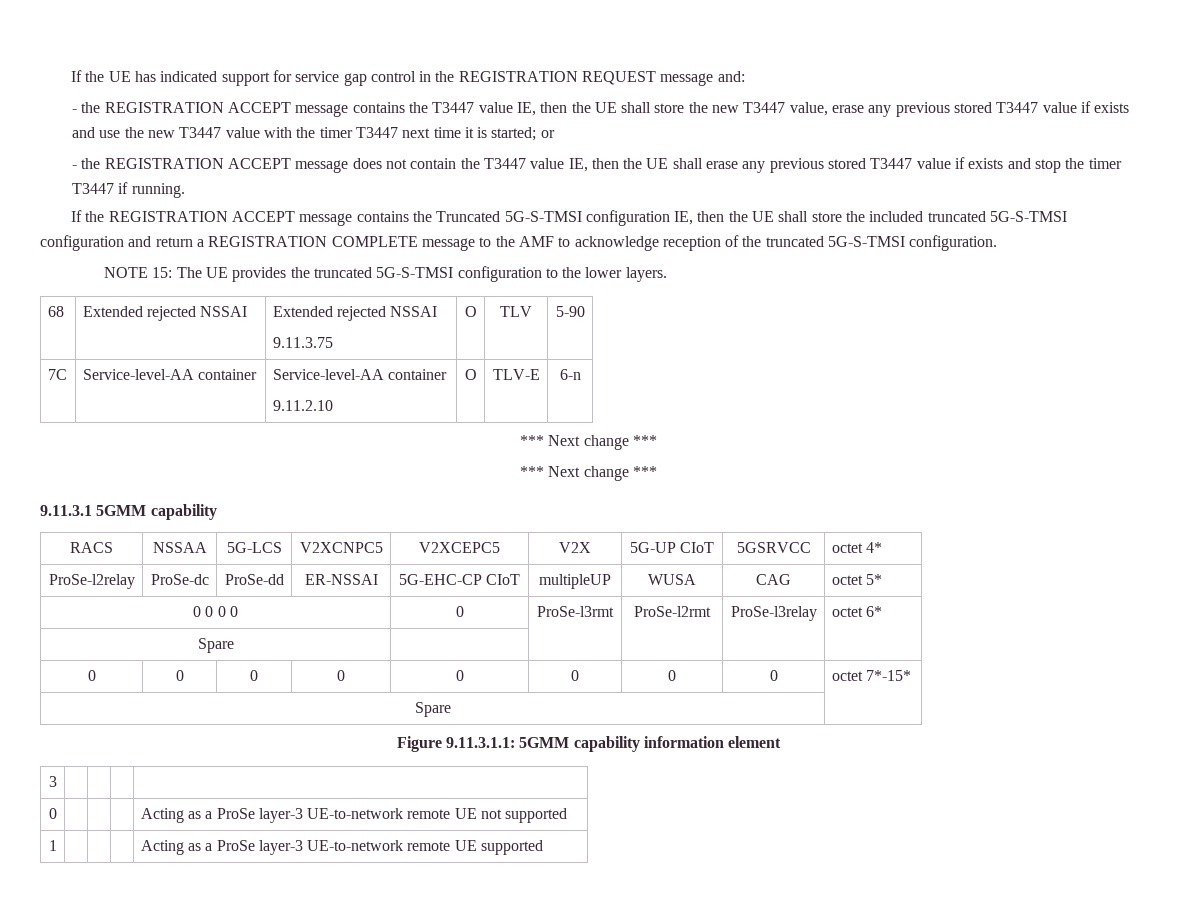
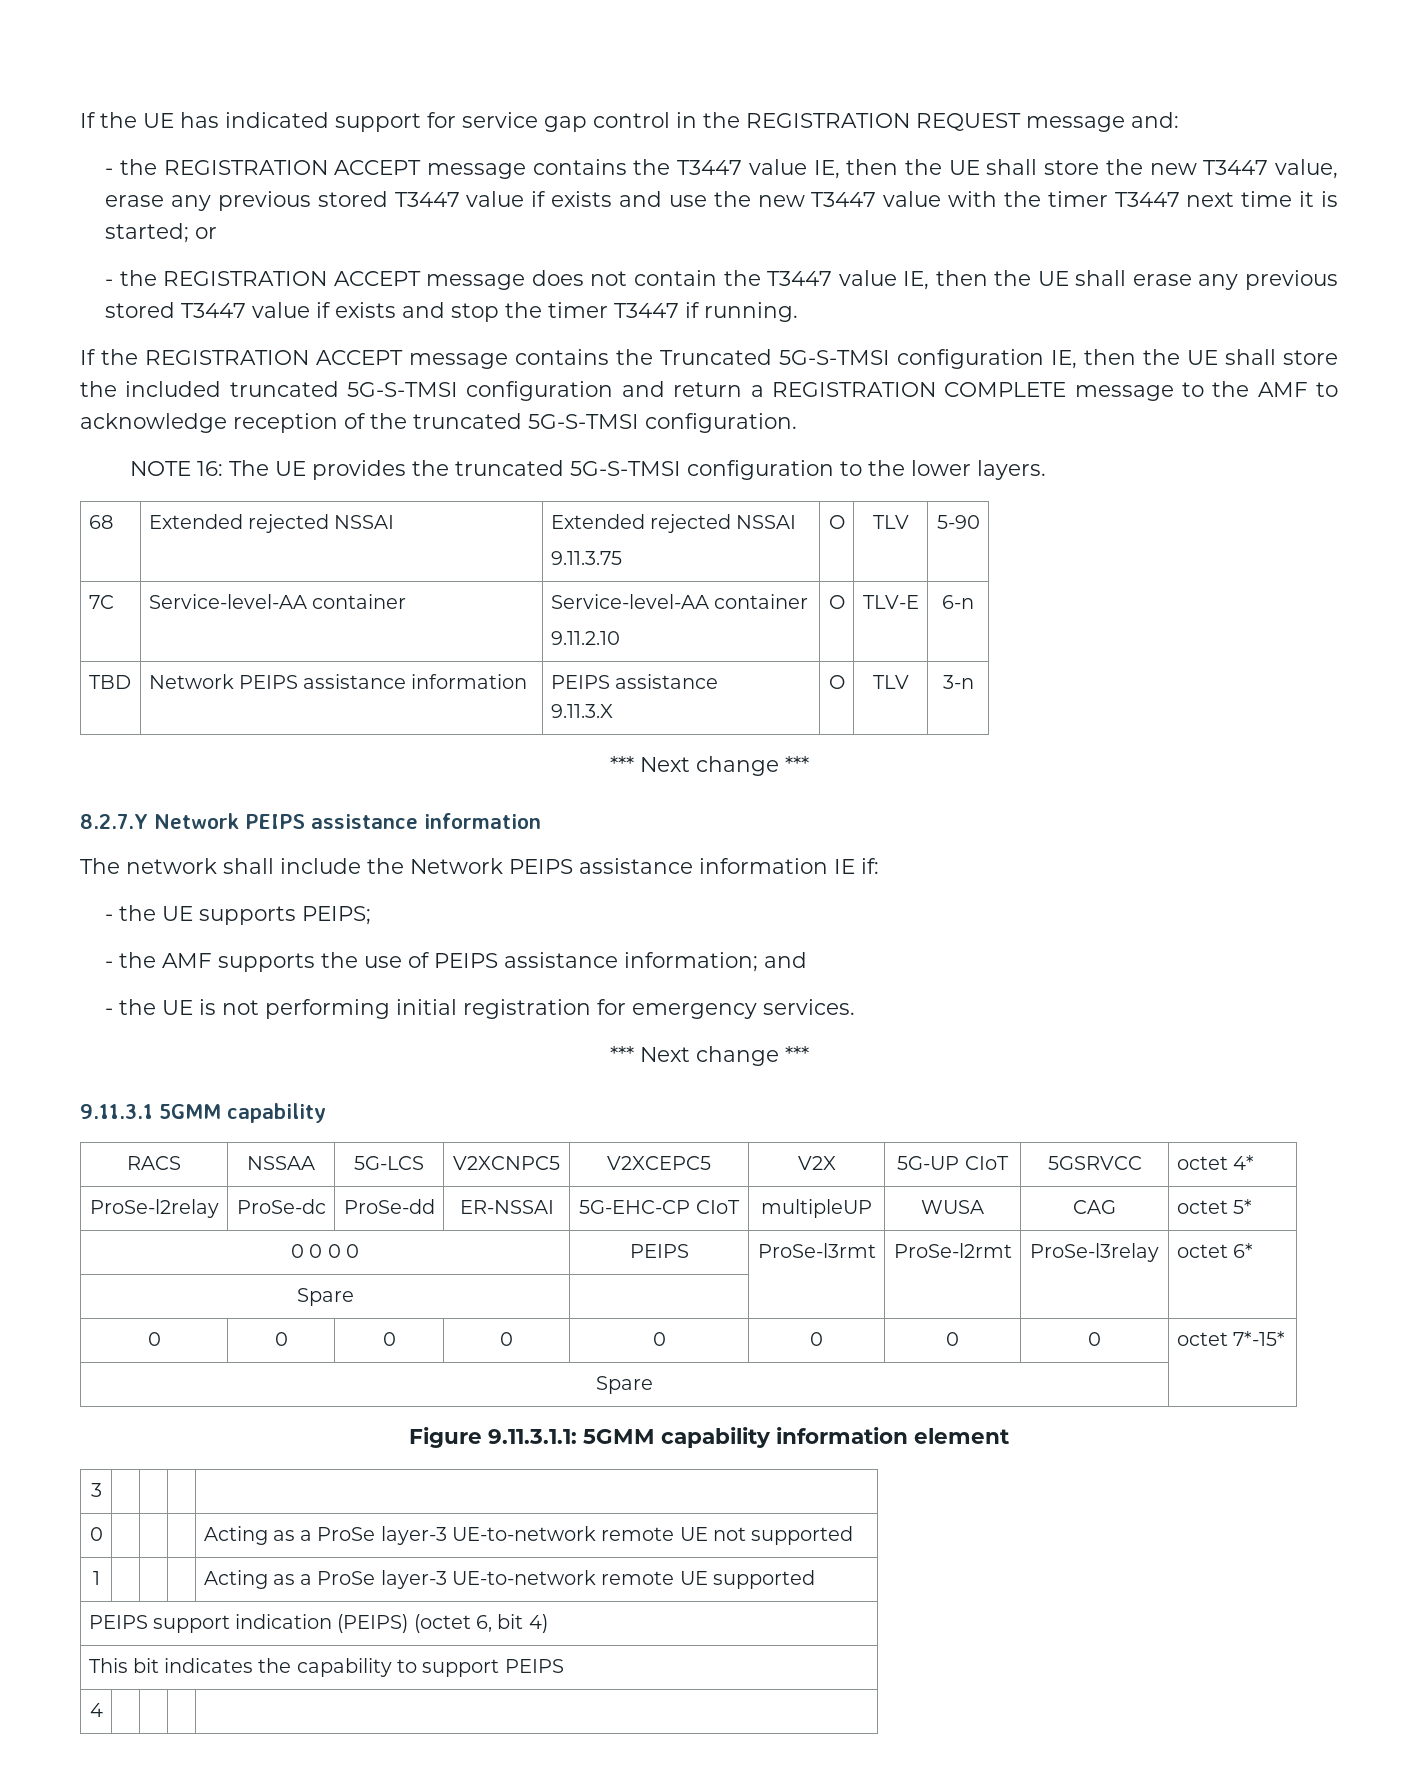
[152,267,173,278] 15: -> [197,461,224,476] 16:
[520,435,657,450] // *** Next change *** -> [88,675,131,689] [148,674,528,689] [550,674,718,689] [550,704,613,718] [828,675,845,689] [872,675,909,689] [942,675,974,689] [609,756,809,776] [80,813,541,829] [80,858,879,874] [105,905,372,925] [105,952,808,972] [105,999,856,1019] // TBD | Network PEIPS assistance information | PEIPS assistance // 9.11.3.X | O | TLV | 3-n // *** Next change *** // 8.2.7.Y Network PEIPS assistance information // The network shall include the Network PEIPS assistance information IE if: // - the UE supports PEIPS; // - the AMF supports the use of PEIPS assistance information; and // - the UE is not performing initial registration for emergency services.
[455,606,464,617] 0 -> [629,1244,689,1258] PEIPS
(544, 847) none -> [88,1614,548,1633] [88,1658,564,1677] [89,1703,103,1717] // PEIPS support indication (PEIPS) (octet 6, bit 4) // This bit indicates the capability to support PEIPS // 4 | | | |

